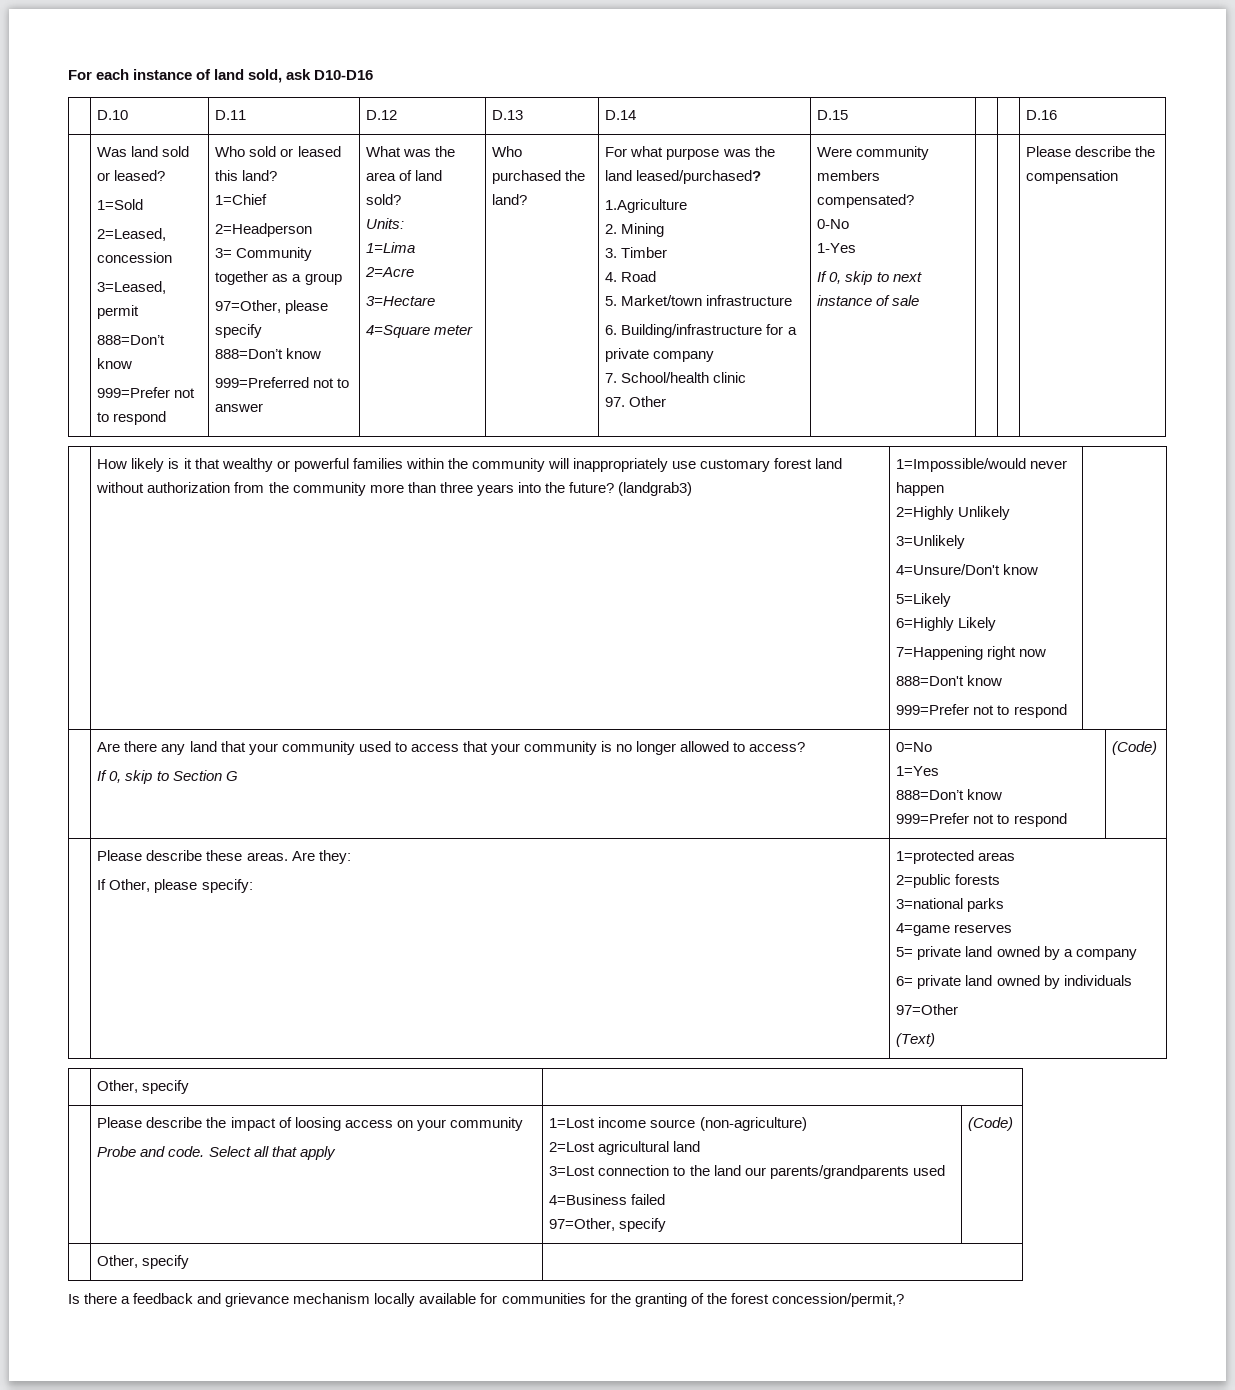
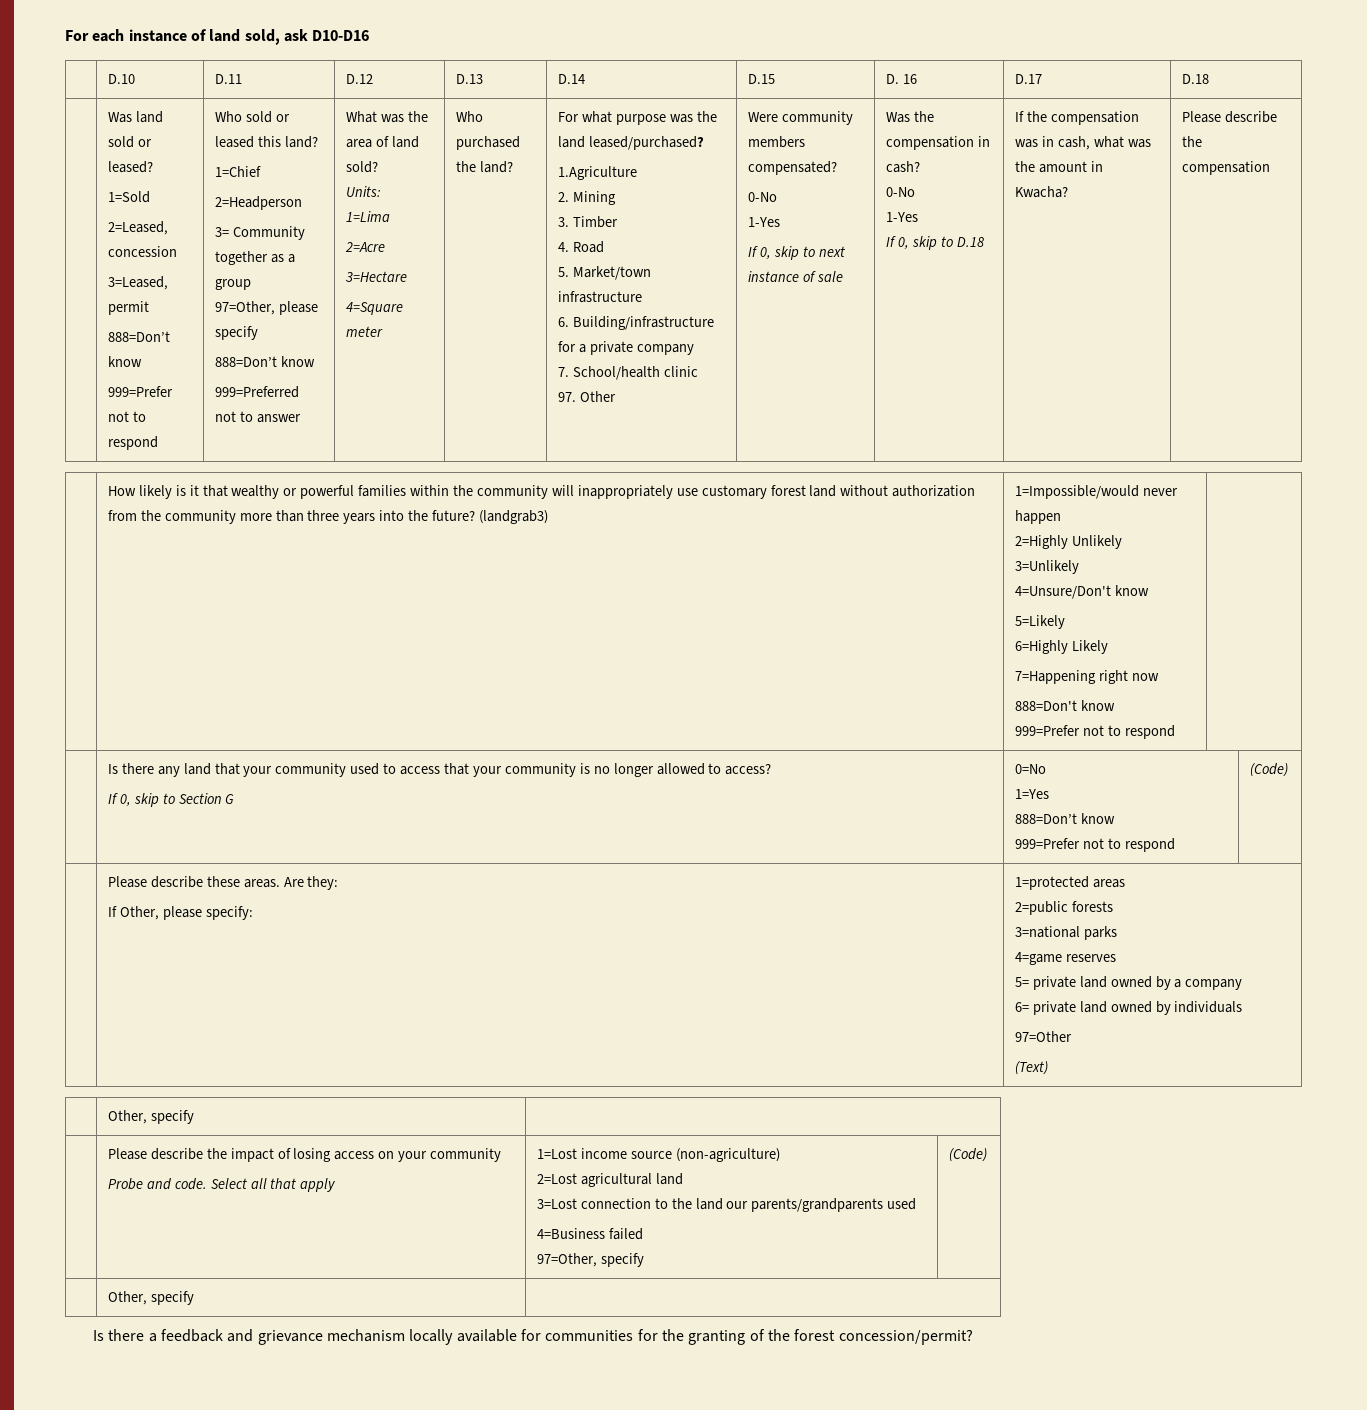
[1026,110,1058,120] | | D.16 -> [885,74,917,84] [1014,74,1042,84] [1181,74,1209,84] D. 16 | D.17 | D.18
(920, 300) | -> [885,111,934,123] [885,136,990,150] [885,161,920,173] [885,187,915,197] [885,212,918,222] [885,236,984,250] [1014,111,1139,125] [1014,136,1151,150] [1014,161,1103,173] [1014,186,1068,198] Was the compensation in cash? // 0-No // 1-Yes // If 0, skip to D.18 | If the compensation was in cash, what was the amount in Kwacha?
[97,742,121,752] Are -> [107,764,118,774] Is
[294,1117,341,1131] loosing -> [293,1148,332,1162] losing
[771,1293,904,1307] concession/permit,? -> [838,1329,973,1345] concession/permit?

